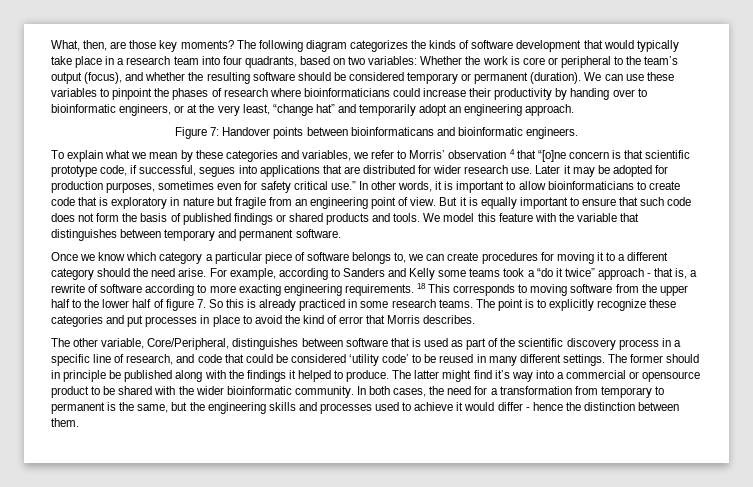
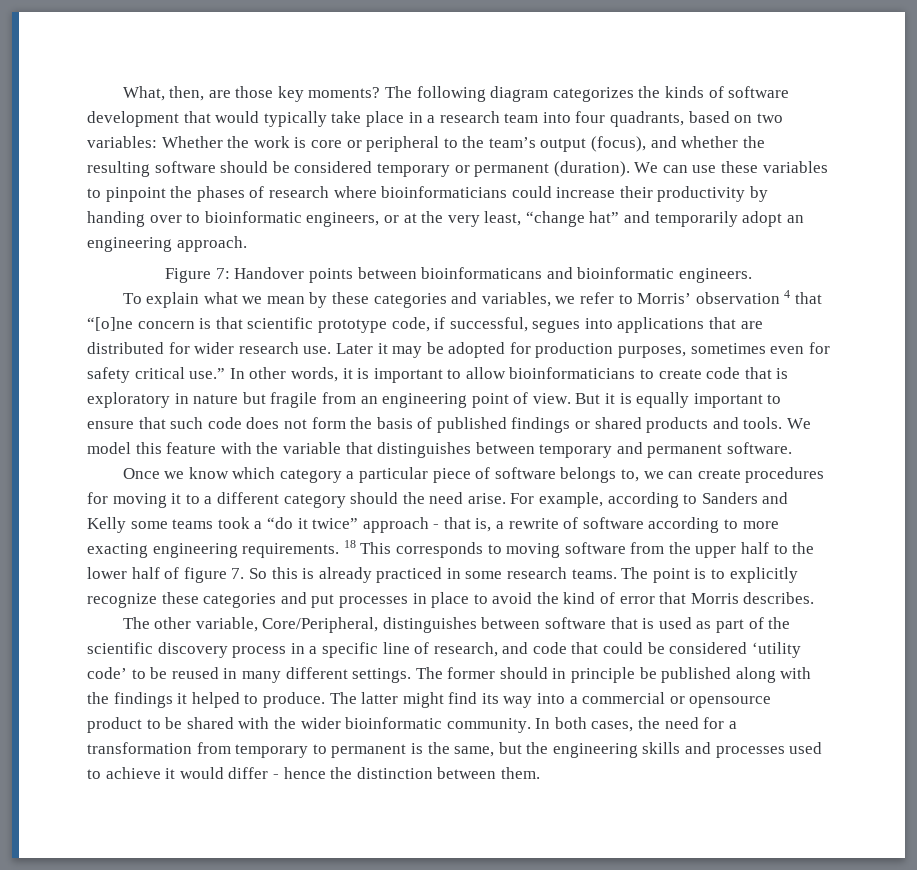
[494,370,510,379] it’s -> [481,693,499,704] its

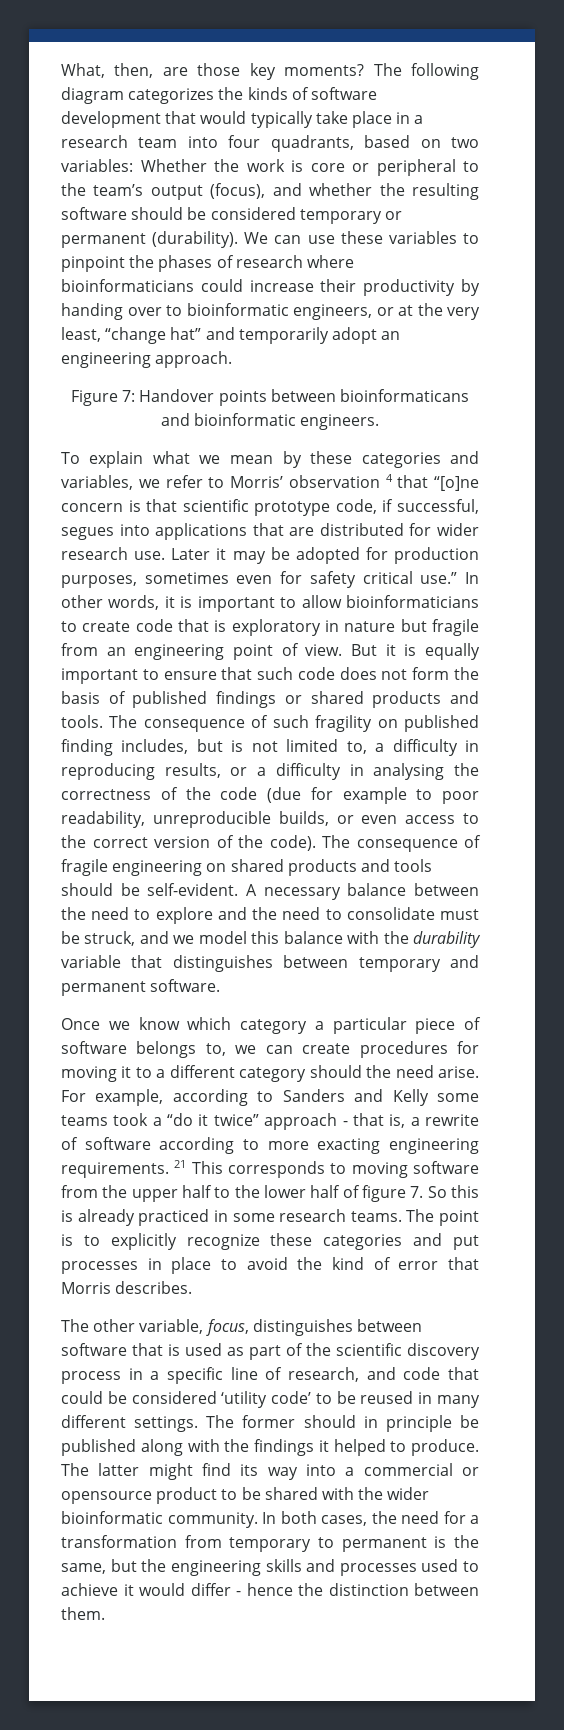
[553,161,630,177] (duration). -> [152,231,239,248] (durability).
[787,418,812,429] We -> [109,715,479,732] [61,739,480,756] [61,763,480,780] [61,787,479,804] [61,811,479,828] [61,835,481,852] [61,859,433,876] [61,883,479,900] [61,907,480,924] [61,931,195,946] The consequence of such fragility on published finding includes, but is not limited to, a difficulty in reproducing results, or a difficulty in analysing the correctness of the code (due for example to poor readability, unreproducible builds, or even access to the correct version of the code). The consequence of fragile engineering on shared products and tools should be self-evident. A necessary balance between the need to explore and the need to consolidate must be struck, and we
[166,442,279,454] feature with the -> [283,931,482,948] balance with the durability
[343,540,356,548] 18 -> [174,1160,187,1168] 21
[262,617,379,633] Core/Peripheral, -> [205,1319,249,1336] focus,

